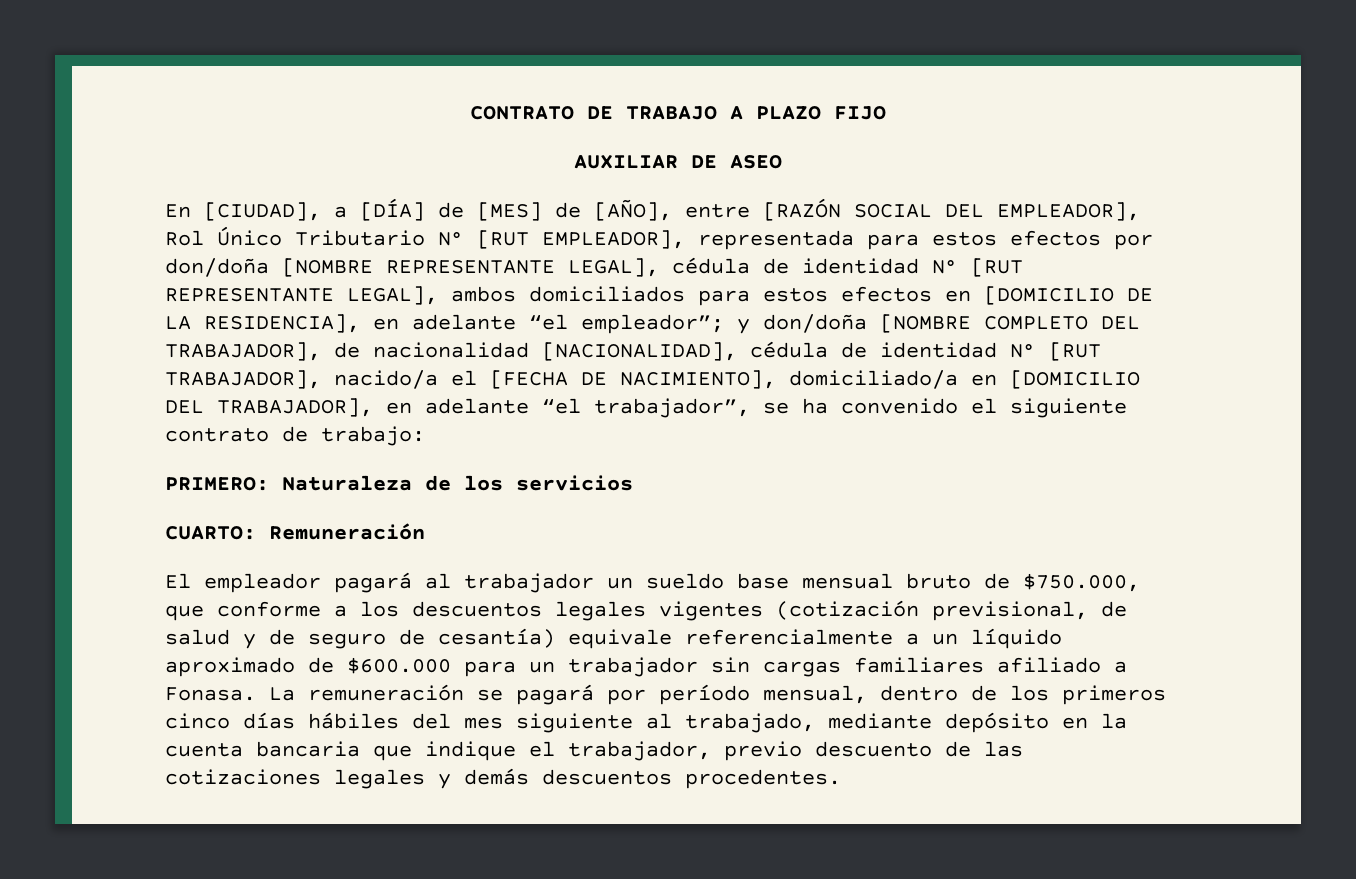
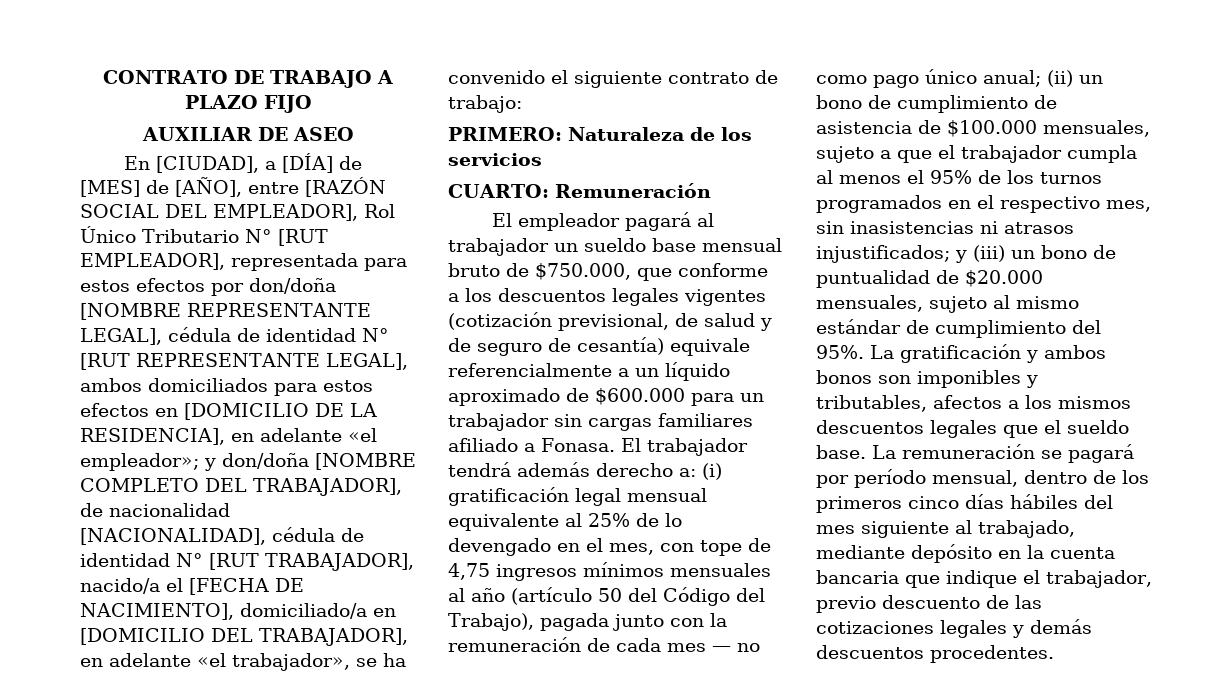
[529,314,724,334] “el empleador”; -> [348,428,377,442] [80,453,199,471] «el empleador»;
[542,398,750,418] “el trabajador”, -> [197,653,350,671] «el trabajador»,
(256, 694) none -> [620,438,748,456] [448,462,722,480] [448,487,707,506] [448,513,682,531] [448,538,771,556] [448,562,771,581] [448,587,765,606] [448,613,727,631] [448,637,760,652] [816,69,1103,88] [816,95,1057,113] [816,120,1150,137] [816,145,1137,163] [816,170,1102,184] [816,195,1151,213] [816,221,1074,234] [816,245,1116,263] [816,270,1043,288] [816,295,1079,313] [816,319,1101,338] [816,344,1106,363] [816,370,1038,388] [816,395,1131,412] [816,420,1129,438] [816,445,866,459] El trabajador tendrá además derecho a: (i) gratificación legal mensual equivalente al 25% de lo devengado en el mes, con tope de 4,75 ingresos mínimos mensuales al año (artículo 50 del Código del Trabajo), pagada junto con la remuneración de cada mes — no como pago único anual; (ii) un bono de cumplimiento de asistencia de $100.000 mensuales, sujeto a que el trabajador cumpla al menos el 95% de los turnos programados en el respectivo mes, sin inasistencias ni atrasos injustificados; y (iii) un bono de puntualidad de $20.000 mensuales, sujeto al mismo estándar de cumplimiento del 95%. La gratificación y ambos bonos son imponibles y tributables, afectos a los mismos descuentos legales que el sueldo base.

